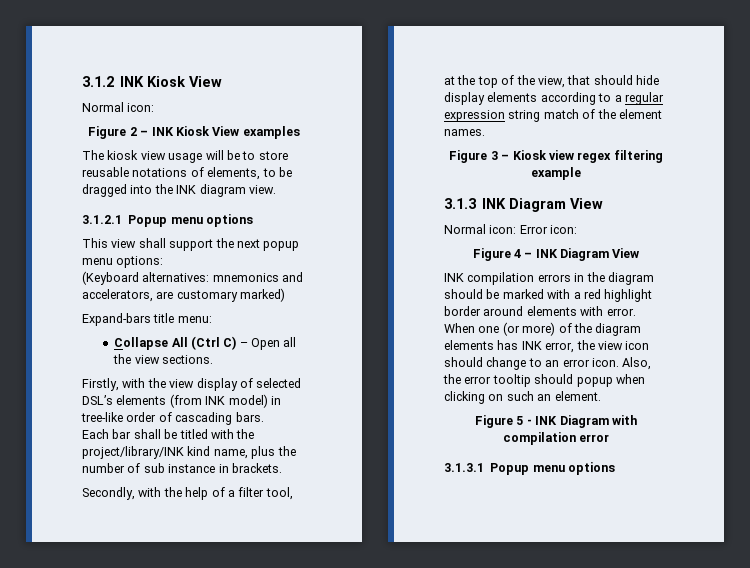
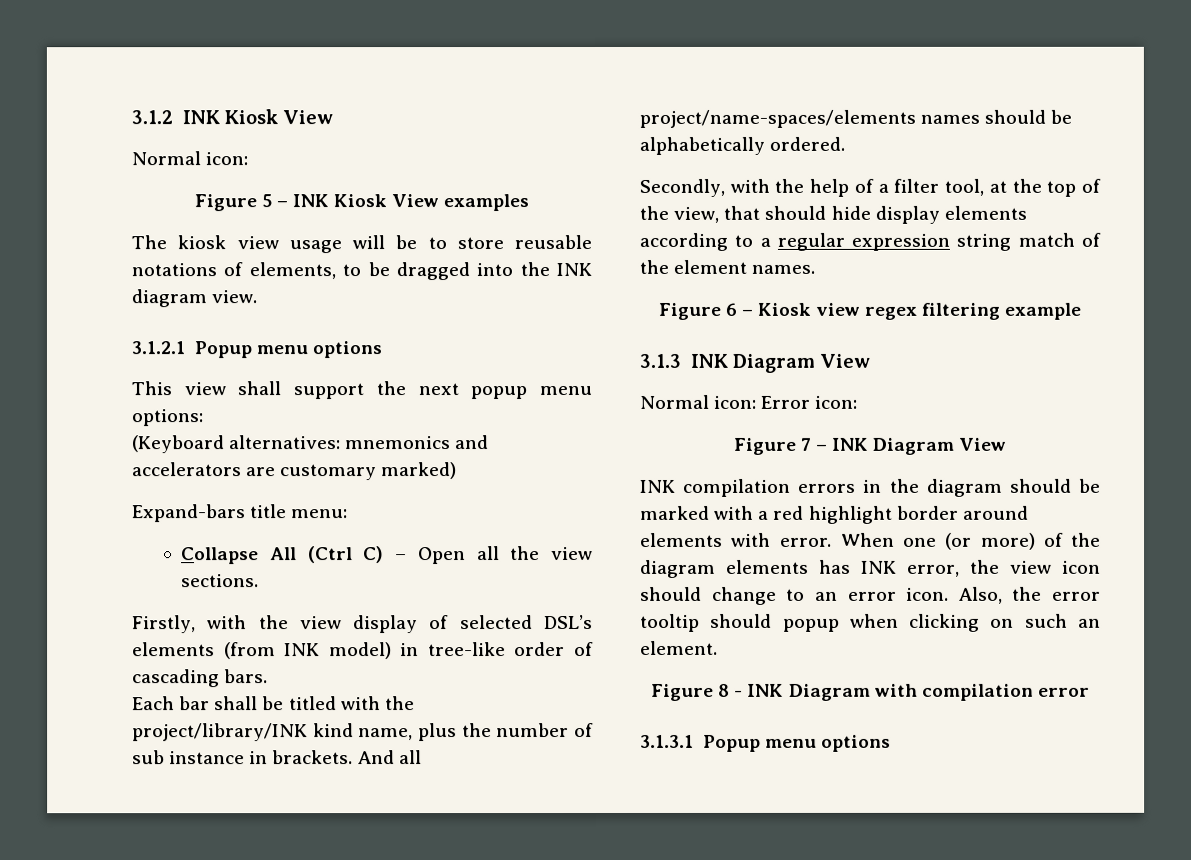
[129,127,137,136] 2 -> [260,194,272,208] 5
[82,289,153,302] accelerators, -> [132,462,242,477] accelerators
(282, 468) none -> [357,750,422,765] [639,109,1073,128] [639,136,846,155] And all project/name-spaces/elements names should be alphabetically ordered.
[490,151,498,160] 3 -> [724,302,737,316] 6
[513,249,521,258] 4 -> [800,437,812,451] 7
[516,416,524,425] 5 -> [718,683,731,697] 8

